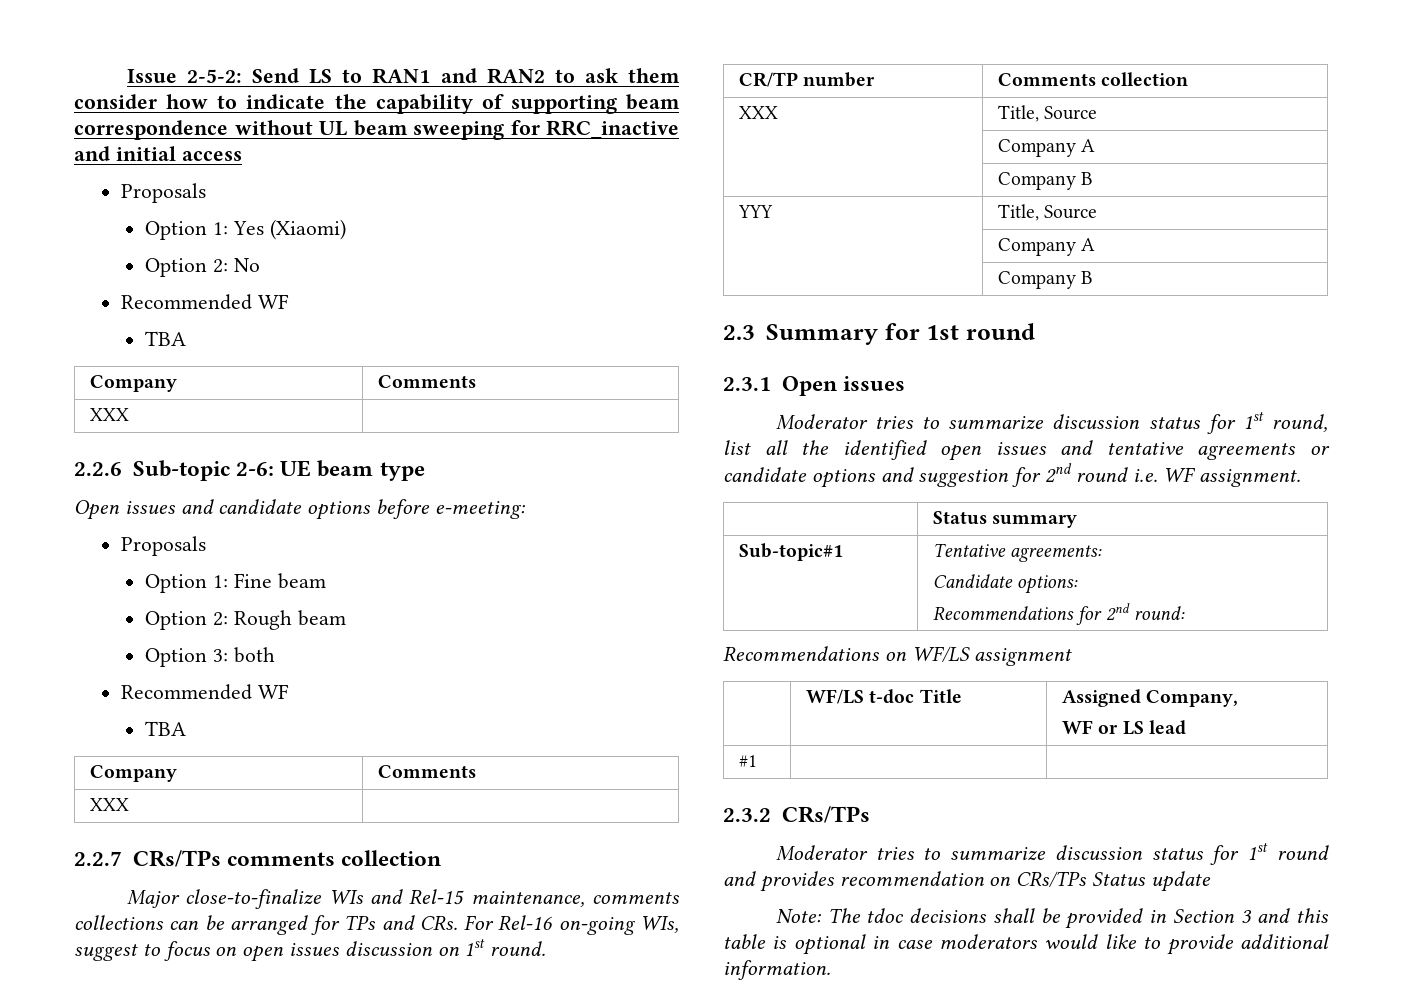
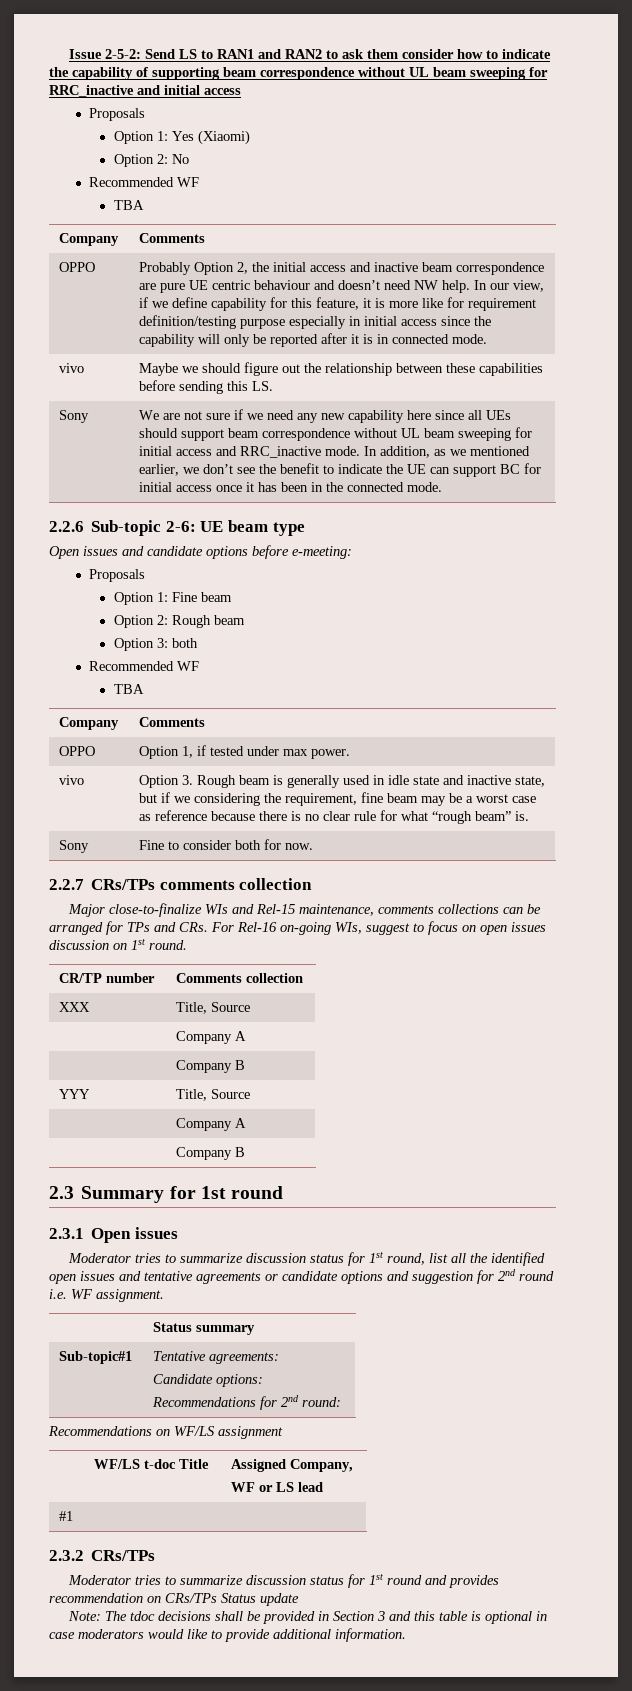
[89,408,129,421] XXX | -> [59,262,96,272] [139,262,545,275] [139,280,545,293] [139,297,537,311] [139,315,492,329] [139,333,488,347] [59,363,85,373] [139,362,544,376] [139,380,274,394] [59,410,90,423] [139,409,512,423] [139,427,533,441] [139,446,531,458] [139,463,542,477] [139,482,443,492] OPPO | Probably Option 2, the initial access and inactive beam correspondence are pure UE centric behaviour and doesn’t need NW help. In our view, if we define capability for this feature, it is more like for requirement definition/testing purpose especially in initial access since the capability will only be reported after it is in connected mode. // vivo | Maybe we should figure out the relationship between these capabilities before sending this LS. // Sony | We are not sure if we need any new capability here since all UEs should support beam correspondence without UL beam sweeping for initial access and RRC_inactive mode. In addition, as we mentioned earlier, we don’t see the benefit to indicate the UE can support BC for initial access once it has been in the connected mode.
[89,798,129,811] XXX | -> [59,746,96,756] [139,745,351,759] [59,775,85,785] [139,775,546,788] [139,792,537,806] [139,810,530,824] [59,840,90,853] [139,839,314,850] OPPO | Option 1, if tested under max power. // vivo | Option 3. Rough beam is generally used in idle state and inactive state, but if we considering the requirement, fine beam may be a worst case as reference because there is no clear rule for what “rough beam” is. // Sony | Fine to consider both for now.

